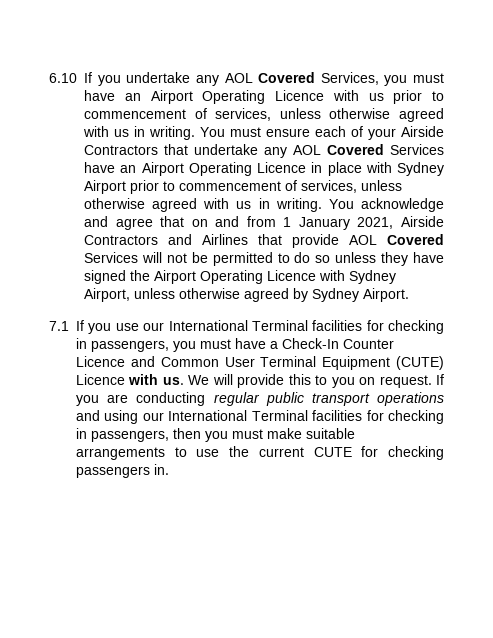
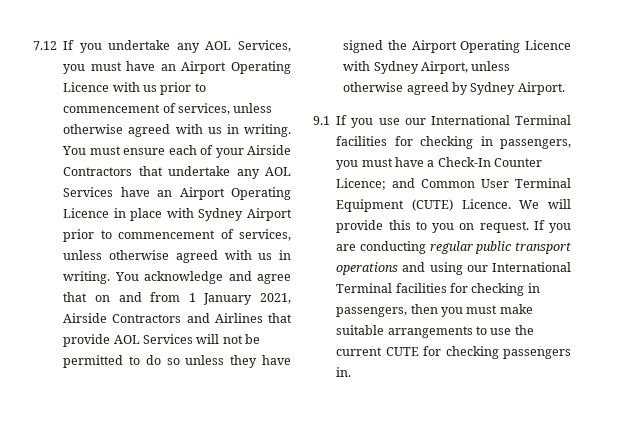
[49,73,77,83] 6.10 -> [33,41,57,50] 7.12
[258,72,316,83] Covered -> (232, 45) none
[327,144,384,155] Covered -> (291, 171) none
[387,234,444,245] Covered -> (140, 339) none
[49,321,69,331] 7.1 -> [313,116,330,125] 9.1
[76,356,125,367] Licence -> [336,178,387,190] Licence;
[76,374,184,385] Licence with us. -> [461,199,511,209] Licence.

